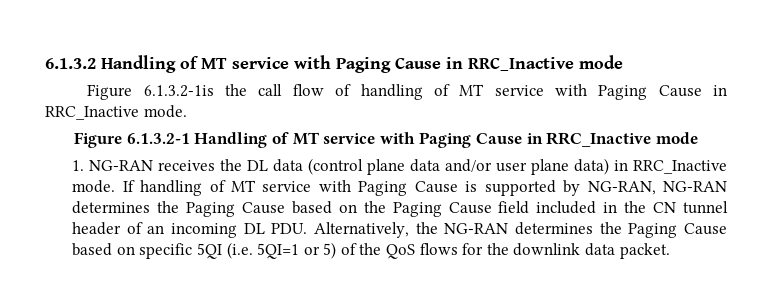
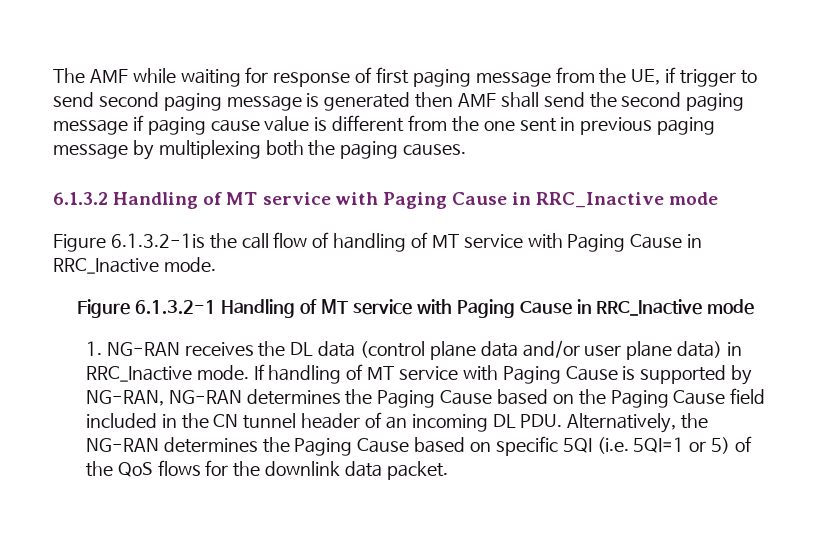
(45, 63) none -> [53,67,757,87] [53,92,745,111] [53,115,716,135] [53,140,467,160] The AMF while waiting for response of first paging message from the UE, if trigger to send second paging message is generated then AMF shall send the second paging message if paging cause value is different from the one sent in previous paging message by multiplexing both the paging causes. //

